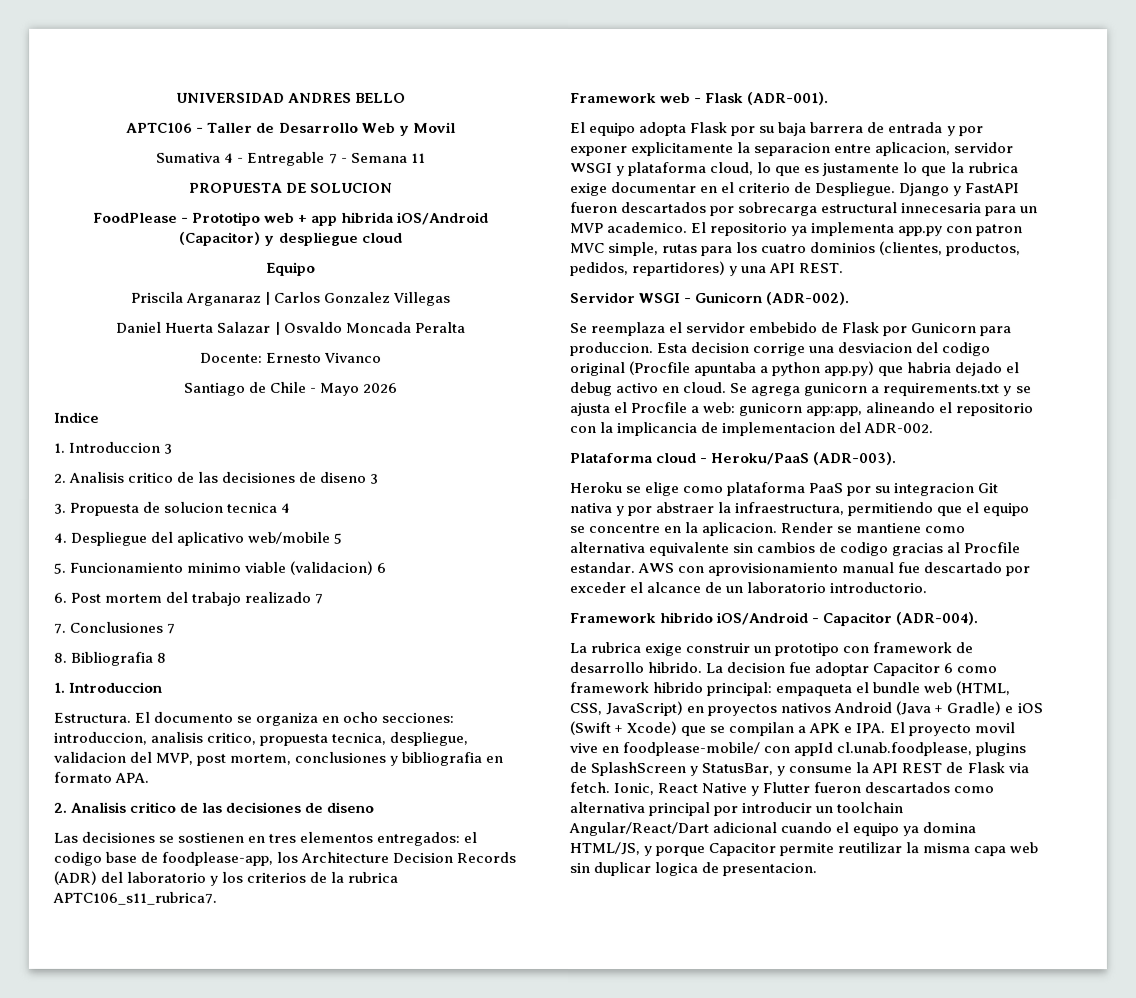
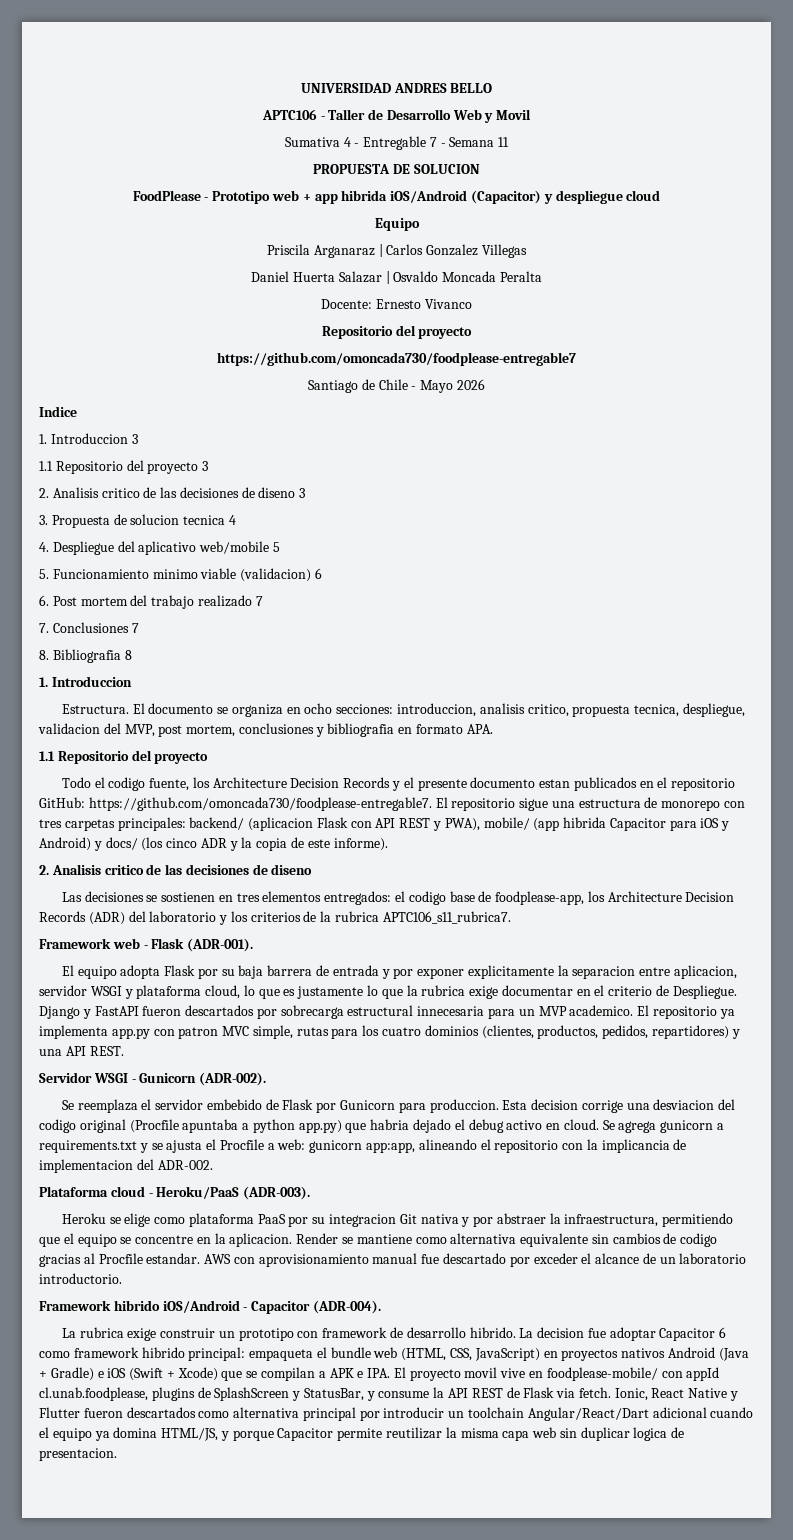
(383, 357) none -> [321,325,473,339] [217,352,576,366] // Repositorio del proyecto // https://github.com/omoncada730/foodplease-entregable7
(174, 448) none -> [39,460,209,474] // 1.1 Repositorio del proyecto 3
(150, 777) none -> [39,750,209,764] [61,777,736,791] [39,797,746,811] [39,817,730,831] [39,837,388,851] // 1.1 Repositorio del proyecto // Todo el codigo fuente, los Architecture Decision Records y el presente documento estan publicados en el repositorio GitHub: https://github.com/omoncada730/foodplease-entregable7. El repositorio sigue una estructura de monorepo con tres carpetas principales: backend/ (aplicacion Flask con API REST y PWA), mobile/ (app hibrida Capacitor para iOS y Android) y docs/ (los cinco ADR y la copia de este informe).

